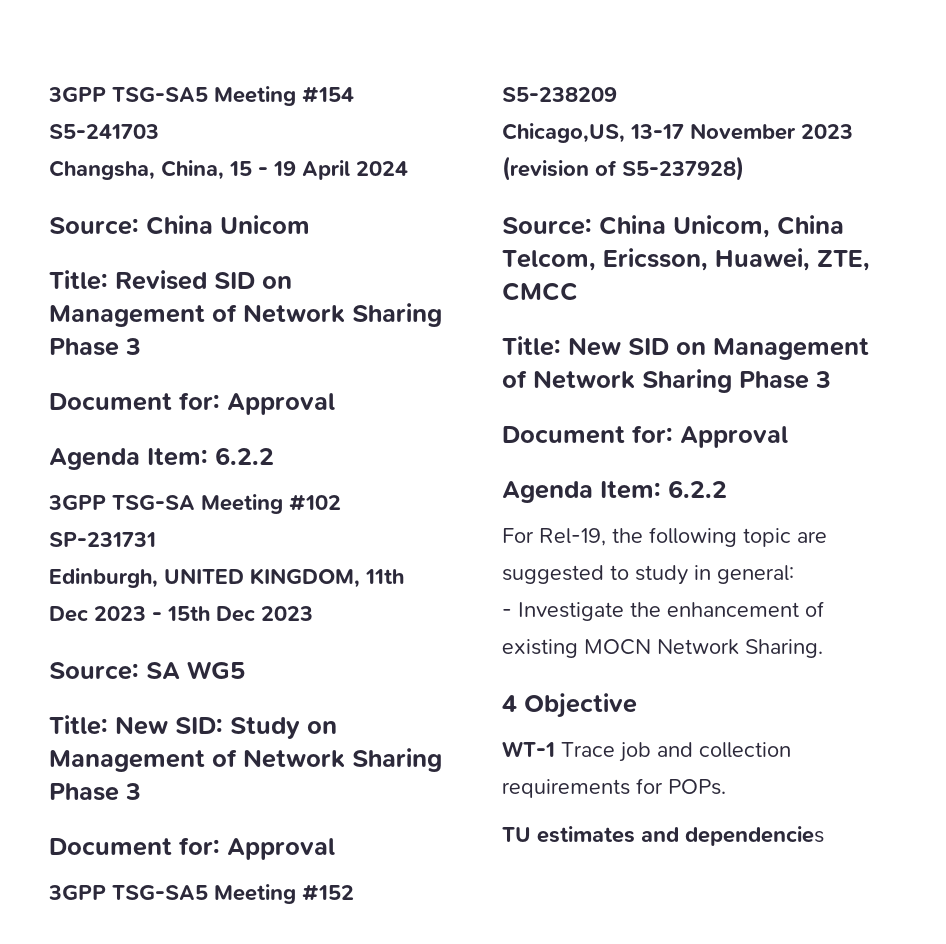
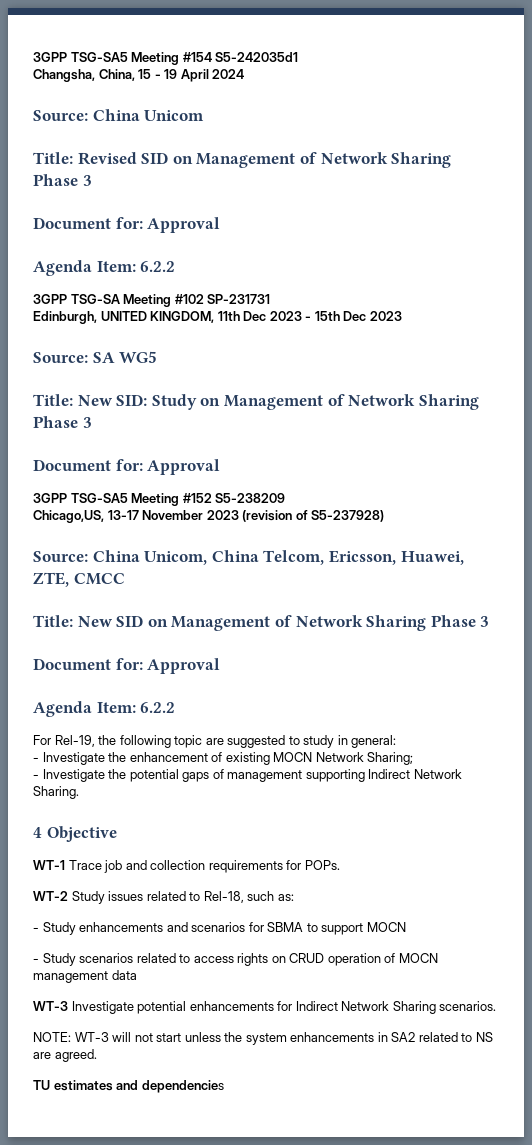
[49,124,159,139] S5-241703 -> [215,52,299,62] S5-242035d1
(739, 647) none -> [367,752,414,765] [33,769,462,782] Sharing; // - Investigate the potential gaps of management supporting Indirect Network
(726, 787) none -> [33,891,294,904] [33,922,406,935] [33,953,438,966] [33,970,137,983] [33,1001,497,1014] [33,1032,493,1045] [33,1049,97,1062] // WT-2 Study issues related to Rel-18, such as: // - Study enhancements and scenarios for SBMA to support MOCN // - Study scenarios related to access rights on CRUD operation of MOCN management data // WT-3 Investigate potential enhancements for Indirect Network Sharing scenarios. // NOTE: WT-3 will not start unless the system enhancements in SA2 related to NS are agreed.

